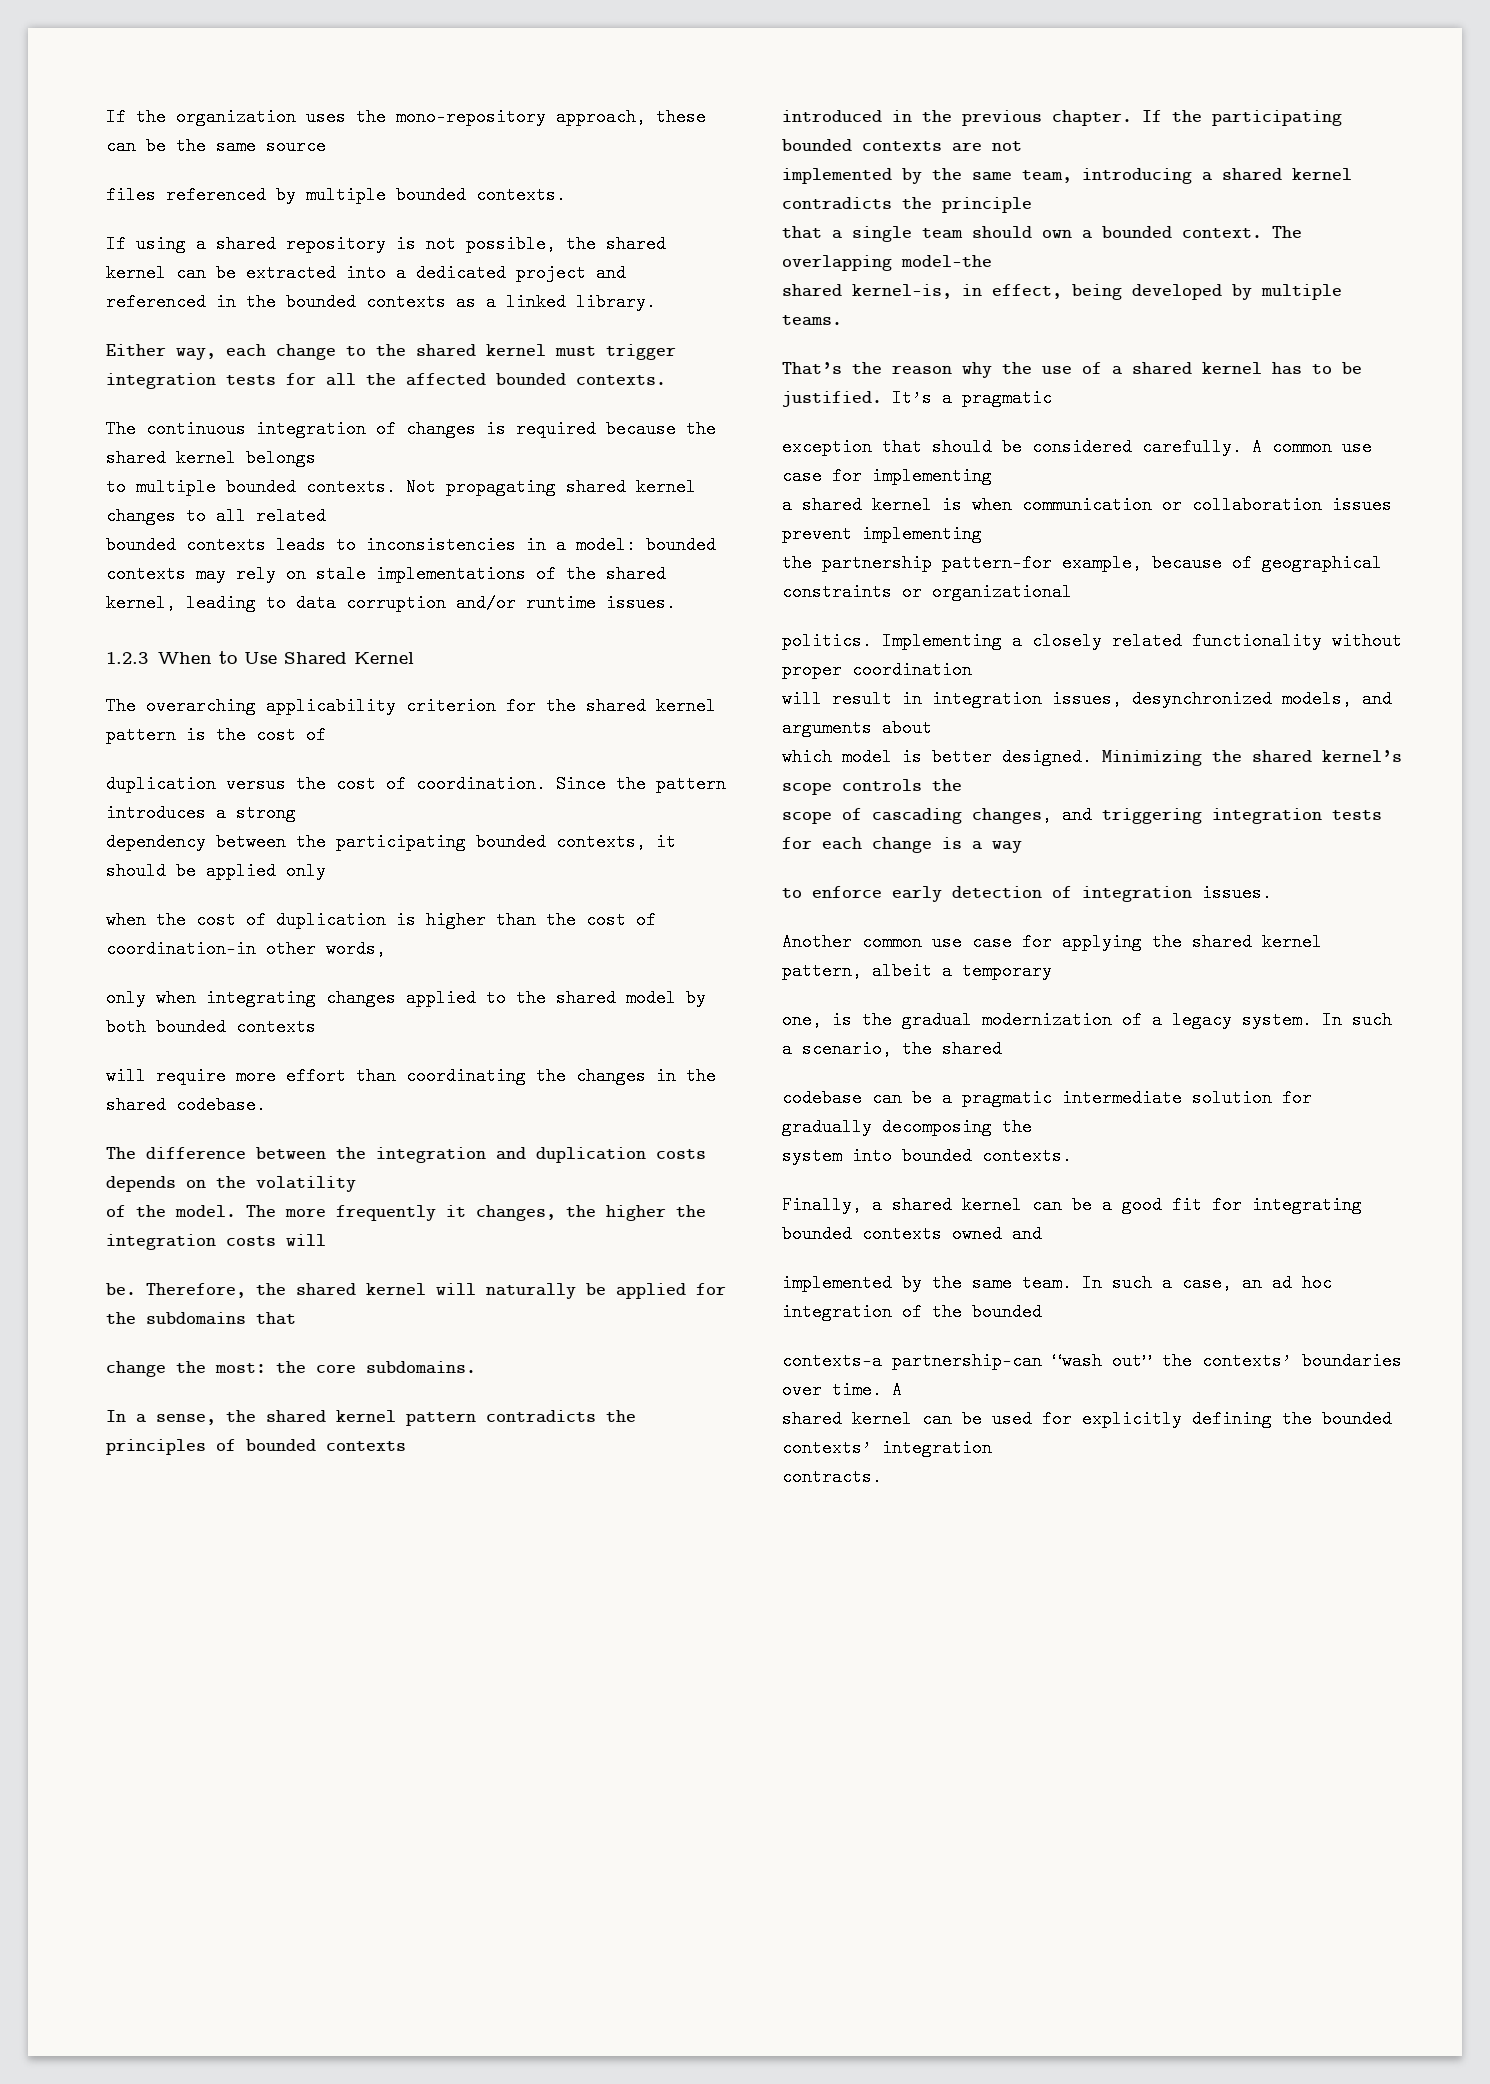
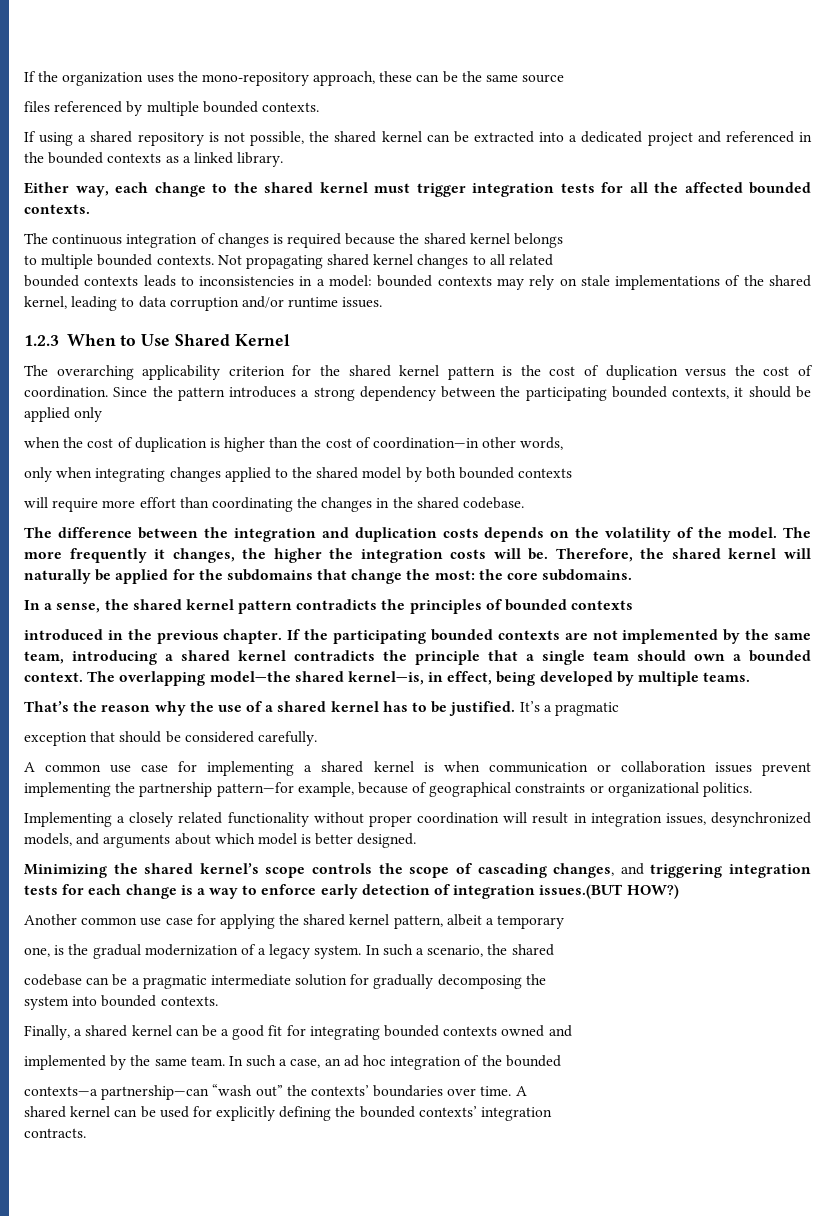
(326, 735) // -> (600, 370) none
(296, 813) // -> (355, 394) none
(356, 1184) // -> (672, 534) none
(326, 1240) // -> (521, 553) none
(296, 1318) // -> (348, 574) none
(1022, 146) // -> (618, 635) none
(1032, 205) // -> (480, 657) none
(992, 261) // -> (291, 676) none
(1242, 447) none -> (317, 738) //
(992, 476) // -> (295, 768) none
(982, 534) // -> (111, 789) none
[782,632,872,650] // politics. -> [703,782,753,797] politics. //
(972, 670) // -> (500, 818) none
(932, 728) // -> (211, 839) none
(1092, 757) none -> (417, 840) //
(962, 785) // -> (403, 868) none
(1022, 847) // -> (239, 893) none
[1202,884,1272,902] issues. -> [539,884,679,899] issues.(BUT HOW?)

